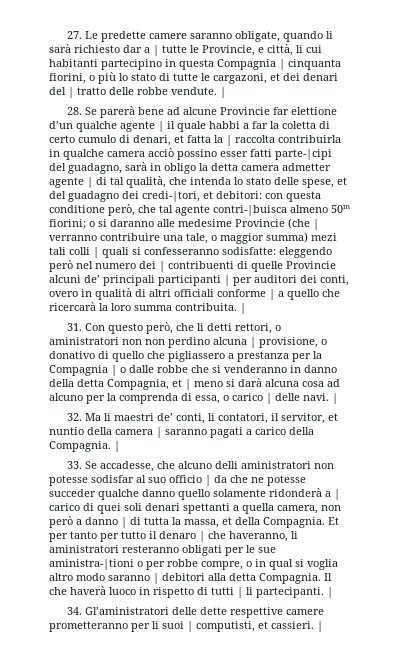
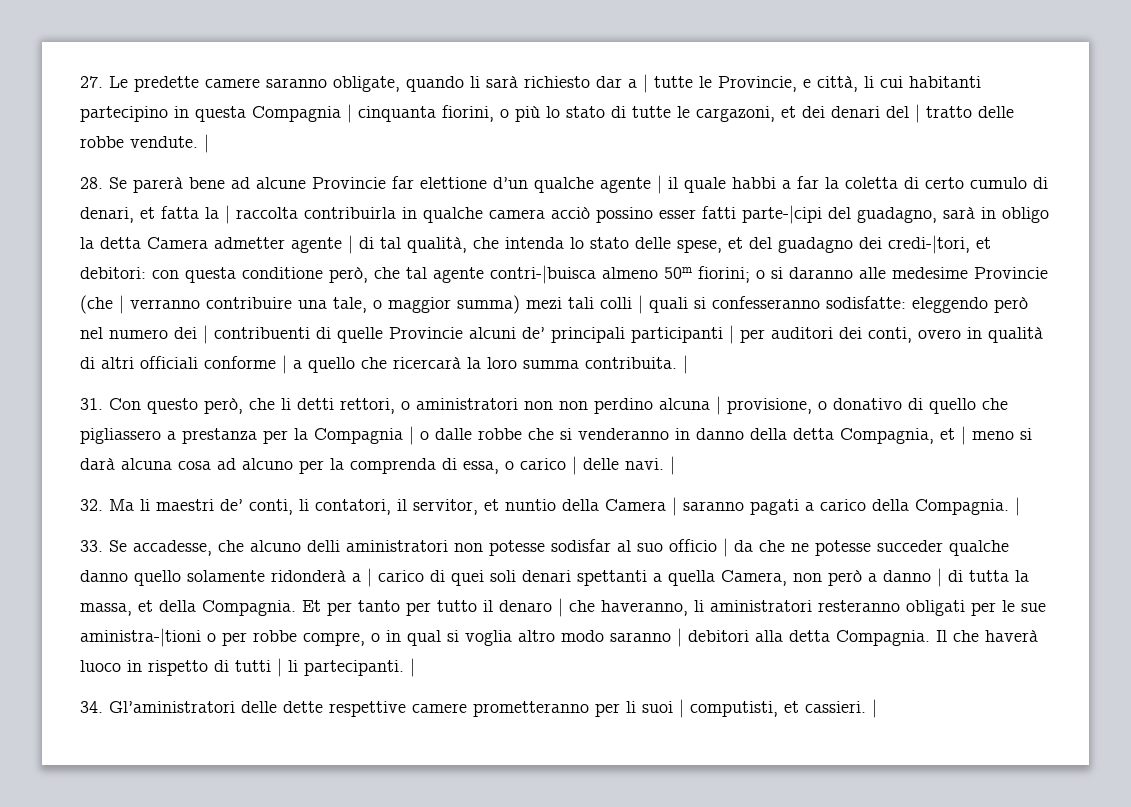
[241,165,279,171] camera -> [147,237,208,249] Camera
[115,429,153,435] camera -> [605,499,666,511] Camera
[277,505,318,514] camera, -> [721,570,787,586] Camera,

